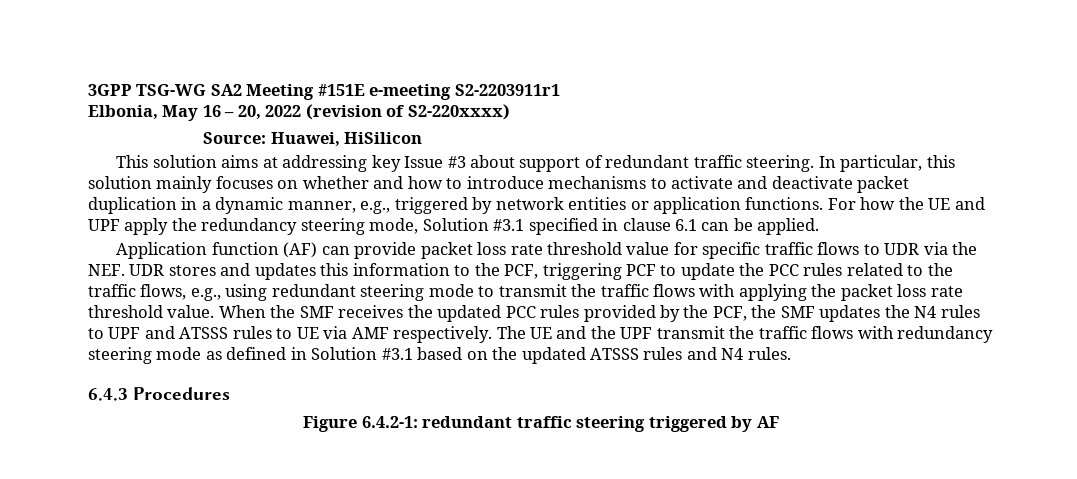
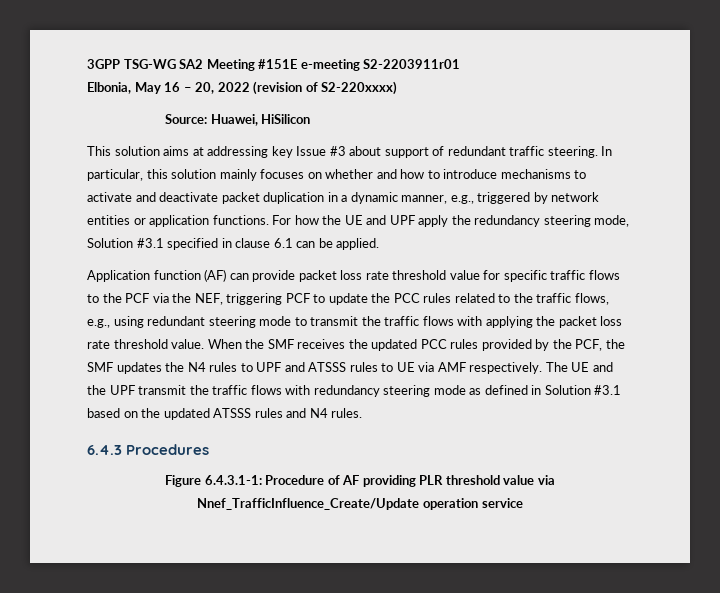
[454,84,560,96] S2-2203911r1 -> [363,59,461,69] S2-2203911r01
[884,242,978,255] [88,263,539,280] UDR via the NEF. UDR stores and updates this information to the PCF, -> [102,293,223,305] the PCF via the NEF,
[361,416,779,432] 6.4.2-1: redundant traffic steering triggered by AF -> [204,475,555,487] [197,498,523,510] 6.4.3.1-1: Procedure of AF providing PLR threshold value via Nnef_TrafficInfluence_Create/Update operation service

